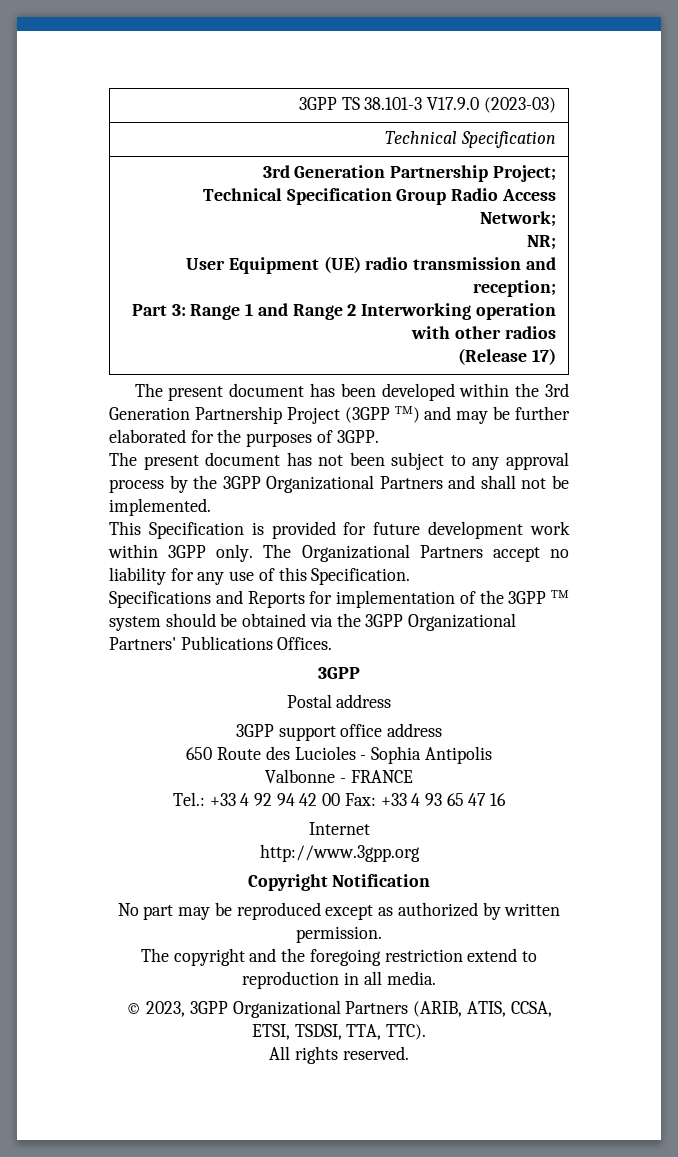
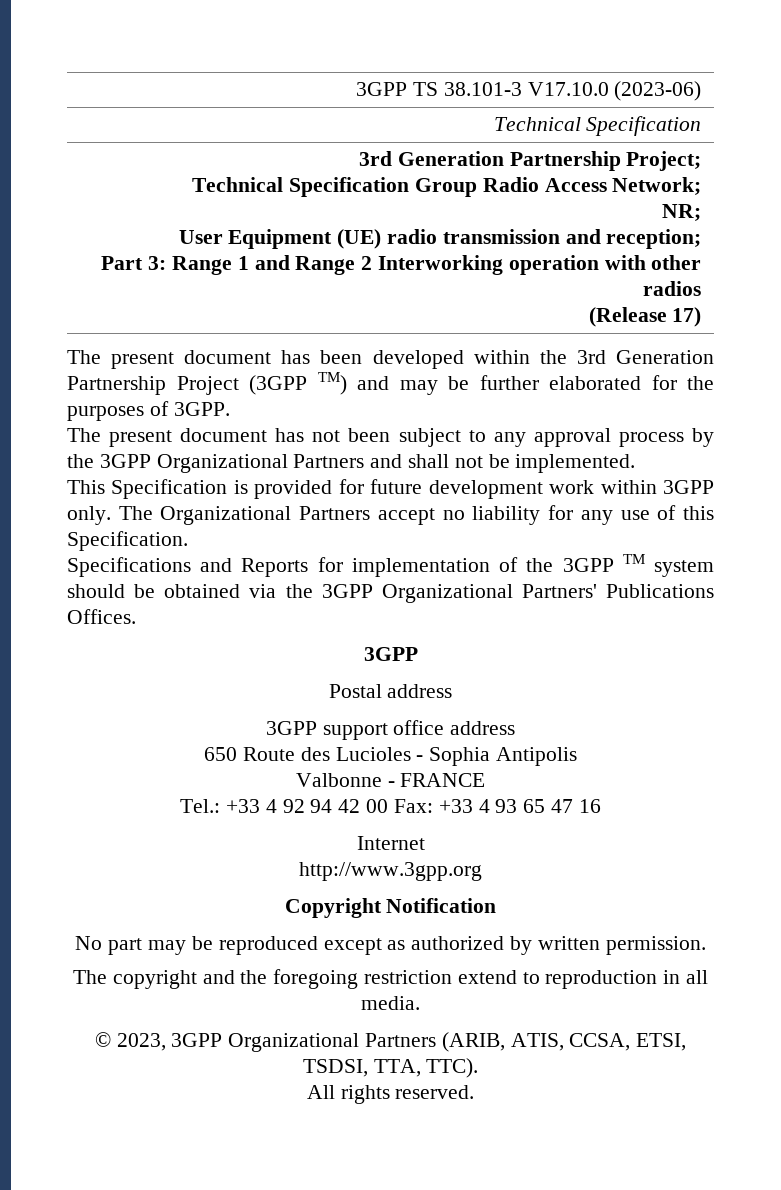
[427,97,556,113] V17.9.0 (2023-03) -> [527,81,702,101] V17.10.0 (2023-06)

